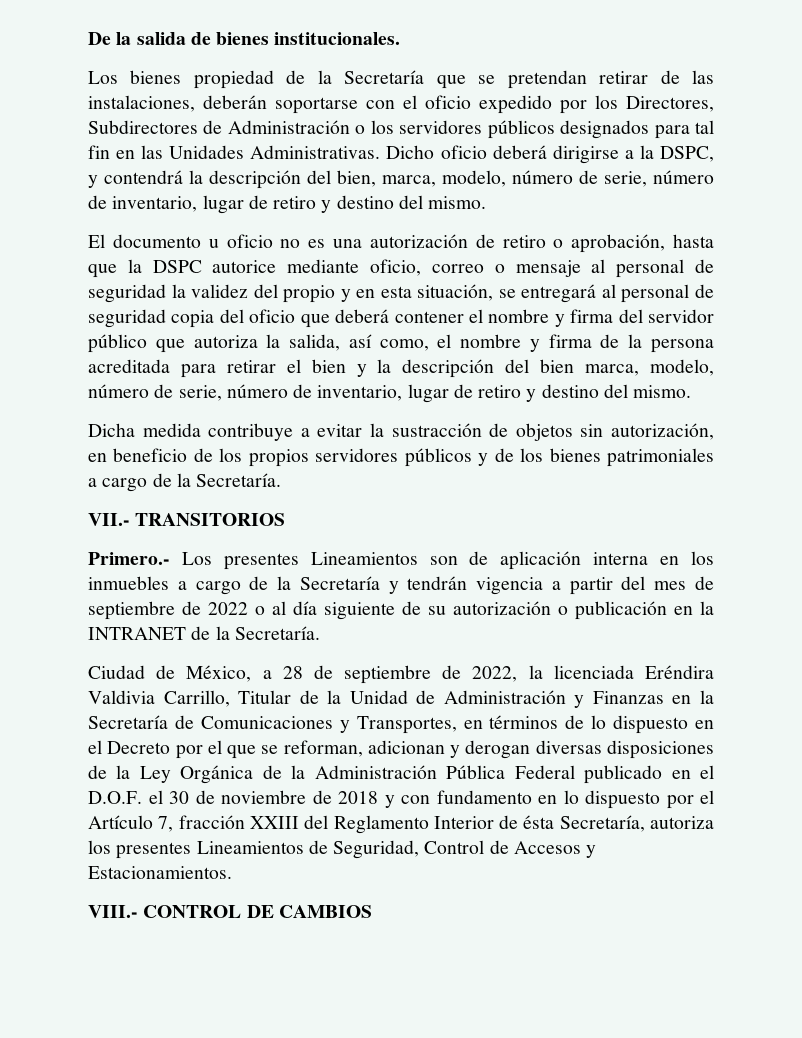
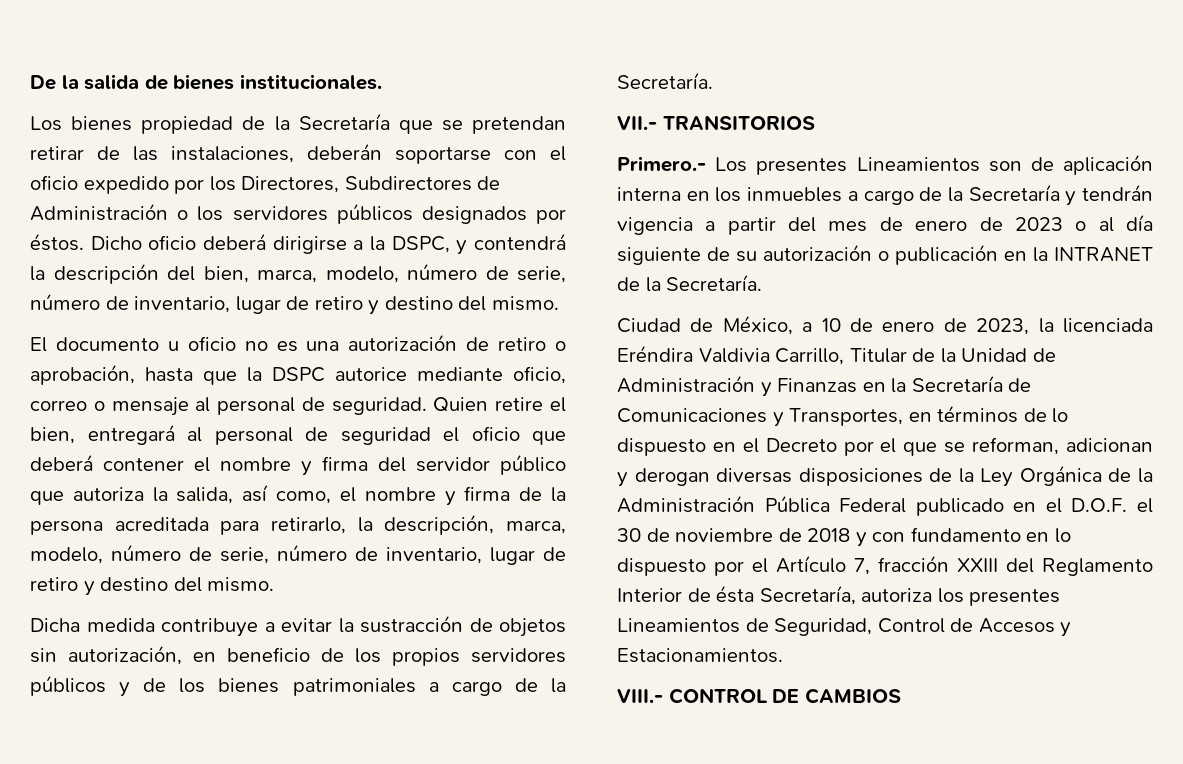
[654,120,715,139] [88,145,381,159] para tal fin en las Unidades Administrativas. -> [536,209,566,224] [30,233,84,251] por éstos.
[88,284,516,303] seguridad la validez del propio y en esta situación, se -> [331,397,566,415] [30,427,75,444] seguridad. Quien retire el bien,
[171,309,244,328] copia del -> [443,427,459,442] el
[226,359,575,378] retirar el bien y la descripción del bien -> [271,514,495,535] retirarlo, la descripción,
[88,601,248,620] septiembre de 2022 -> [915,217,1063,231] enero de 2023
[282,665,518,684] 28 de septiembre de 2022, -> [821,318,1030,335] 10 de enero de 2023,

